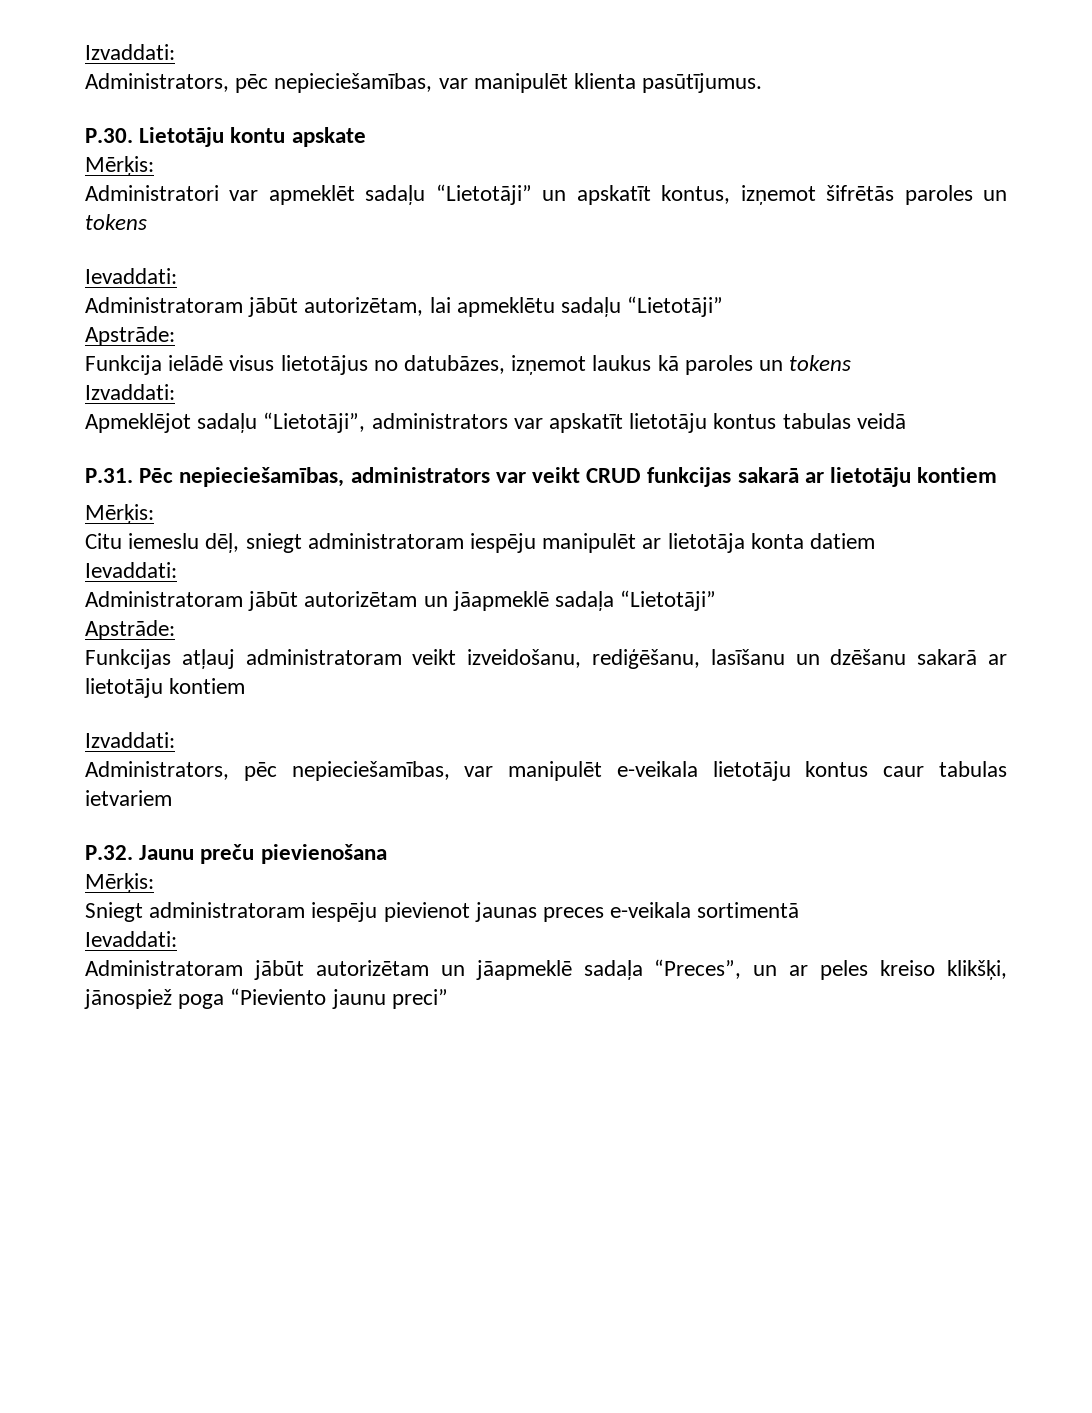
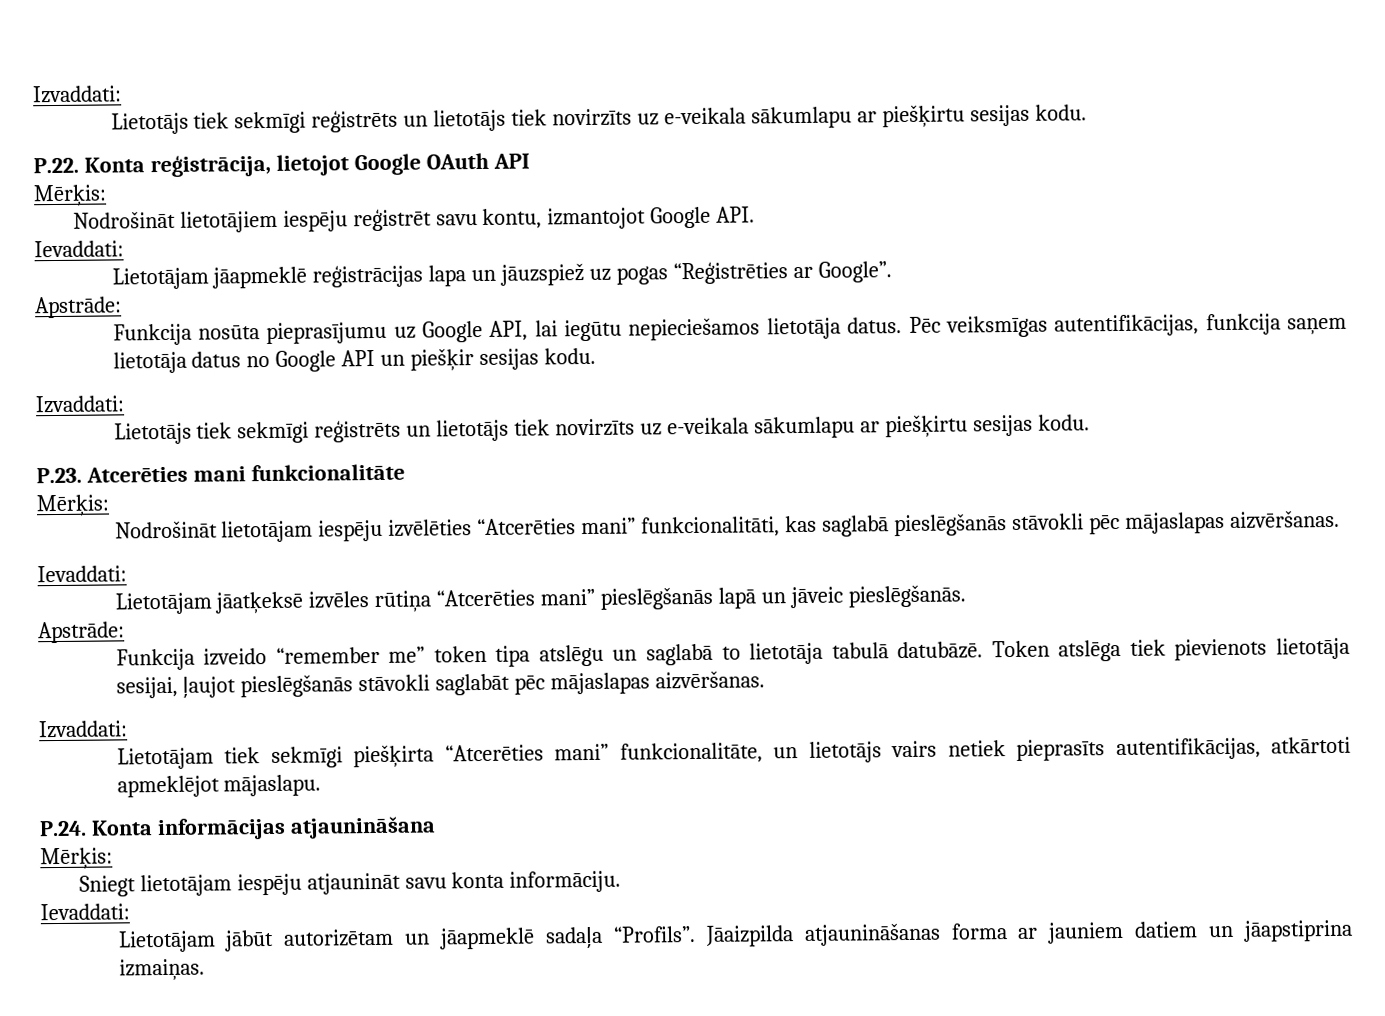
[85,44,175,60] [85,73,763,93] [85,127,366,147] [85,156,154,176] [85,184,1008,205] [85,214,147,230] [85,268,177,284] [85,296,724,317] [85,326,175,346] [85,355,852,375] [85,384,175,400] [85,412,906,433] [85,467,998,487] [85,504,154,524] [85,533,876,553] [85,562,177,578] [85,590,717,611] [85,620,175,640] [85,649,1007,669] [85,678,246,698] [85,732,175,748] [85,761,1007,781] [85,790,172,806] [85,844,387,864] [85,873,154,893] [85,902,800,922] [85,931,177,947] [85,959,1007,980] [84,988,448,1009] Izvaddati: // Administrators, pēc nepieciešamības, var manipulēt klienta pasūtījumus. // P.30. Lietotāju kontu apskate // Mērķis: // Administratori var apmeklēt sadaļu “Lietotāji” un apskatīt kontus, izņemot šifrētās paroles un tokens // Ievaddati: // Administratoram jābūt autorizētam, lai apmeklētu sadaļu “Lietotāji” // Apstrāde: // Funkcija ielādē visus lietotājus no datubāzes, izņemot laukus kā paroles un tokens // Izvaddati: // Apmeklējot sadaļu “Lietotāji”, administrators var apskatīt lietotāju kontus tabulas veidā // P.31. Pēc nepieciešamības, administrators var veikt CRUD funkcijas sakarā ar lietotāju kontiem // Mērķis: // Citu iemeslu dēļ, sniegt administratoram iespēju manipulēt ar lietotāja konta datiem // Ievaddati: // Administratoram jābūt autorizētam un jāapmeklē sadaļa “Lietotāji” // Apstrāde: // Funkcijas atļauj administratoram veikt izveidošanu, rediģēšanu, lasīšanu un dzēšanu sakarā ar lietotāju kontiem // Izvaddati: // Administrators, pēc nepieciešamības, var manipulēt e-veikala lietotāju kontus caur tabulas ietvariem // P.32. Jaunu preču pievienošana // Mērķis: // Sniegt administratoram iespēju pievienot jaunas preces e-veikala sortimentā // Ievaddati: // Administratoram jābūt autorizētam un jāapmeklē sadaļa “Preces”, un ar peles kreiso klikšķi, jānospiež poga “Pieviento jaunu preci” -> [32,85,122,104] [110,104,1087,135] [33,152,530,178] [33,184,107,208] [72,206,756,233] [34,240,124,258] [111,261,892,290] [34,296,122,319] [112,313,1347,346] [112,347,597,374] [35,395,125,414] [113,414,1090,445] [36,463,405,484] [36,494,110,518] [114,509,1340,543] [37,565,127,583] [114,584,966,615] [38,621,125,644] [115,637,1351,671] [115,670,766,699] [38,720,128,739] [116,736,1351,770] [116,774,322,798] [39,816,436,841] [40,847,113,871] [78,870,622,897] [40,903,130,921] [117,919,1353,953] [118,958,205,982] Izvaddati: // Lietotājs tiek sekmīgi reģistrēts un lietotājs tiek novirzīts uz e-veikala sākumlapu ar piešķirtu sesijas kodu. // P.22. Konta reģistrācija, lietojot Google OAuth API // Mērķis: // Nodrošināt lietotājiem iespēju reģistrēt savu kontu, izmantojot Google API. // Ievaddati: // Lietotājam jāapmeklē reģistrācijas lapa un jāuzspiež uz pogas “Reģistrēties ar Google”. // Apstrāde: // Funkcija nosūta pieprasījumu uz Google API, lai iegūtu nepieciešamos lietotāja datus. Pēc veiksmīgas autentifikācijas, funkcija saņem lietotāja datus no Google API un piešķir sesijas kodu. // Izvaddati: // Lietotājs tiek sekmīgi reģistrēts un lietotājs tiek novirzīts uz e-veikala sākumlapu ar piešķirtu sesijas kodu. // P.23. Atcerēties mani funkcionalitāte // Mērķis: // Nodrošināt lietotājam iespēju izvēlēties “Atcerēties mani” funkcionalitāti, kas saglabā pieslēgšanās stāvokli pēc mājaslapas aizvēršanas. // Ievaddati: // Lietotājam jāatķeksē izvēles rūtiņa “Atcerēties mani” pieslēgšanās lapā un jāveic pieslēgšanās. // Apstrāde: // Funkcija izveido “remember me” token tipa atslēgu un saglabā to lietotāja tabulā datubāzē. Token atslēga tiek pievienots lietotāja sesijai, ļaujot pieslēgšanās stāvokli saglabāt pēc mājaslapas aizvēršanas. // Izvaddati: // Lietotājam tiek sekmīgi piešķirta “Atcerēties mani” funkcionalitāte, un lietotājs vairs netiek pieprasīts autentifikācijas, atkārtoti apmeklējot mājaslapu. // P.24. Konta informācijas atjaunināšana // Mērķis: // Sniegt lietotājam iespēju atjaunināt savu konta informāciju. // Ievaddati: // Lietotājam jābūt autorizētam un jāapmeklē sadaļa “Profils”. Jāaizpilda atjaunināšanas forma ar jauniem datiem un jāapstiprina izmaiņas.

